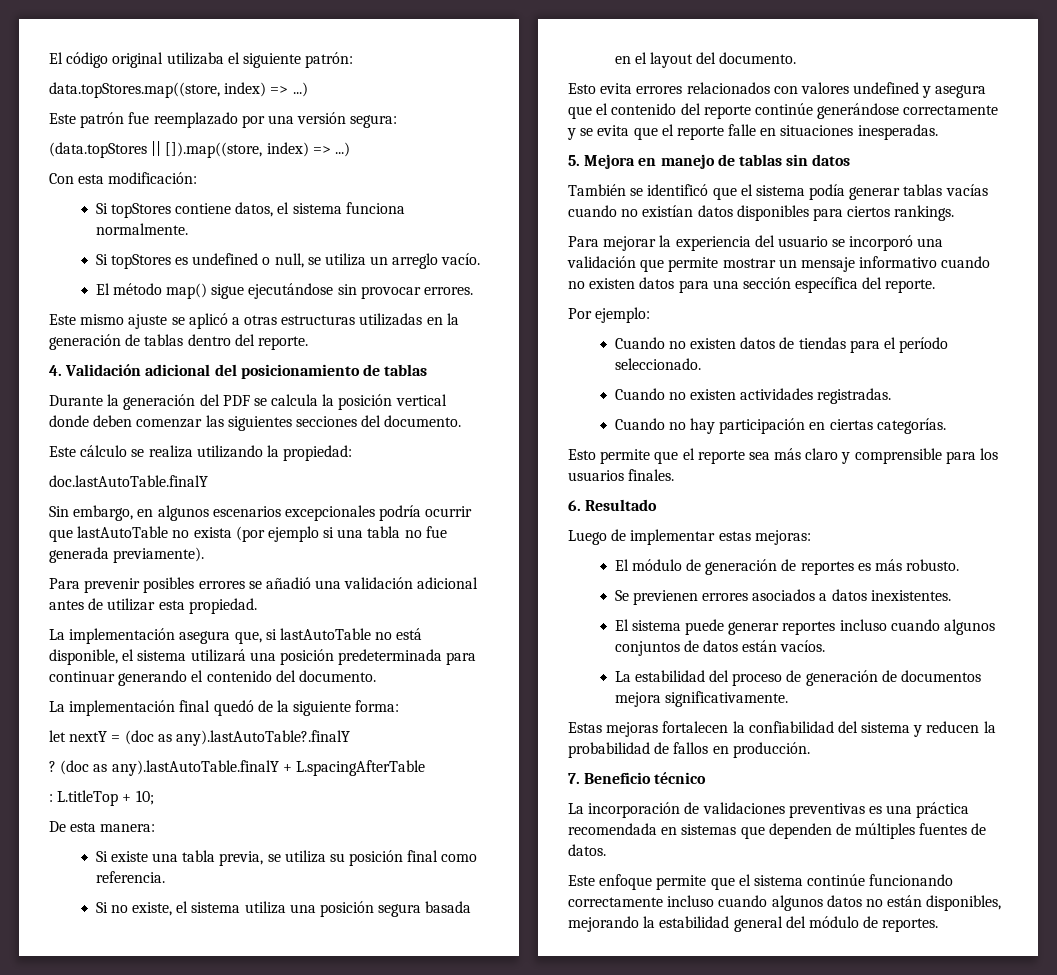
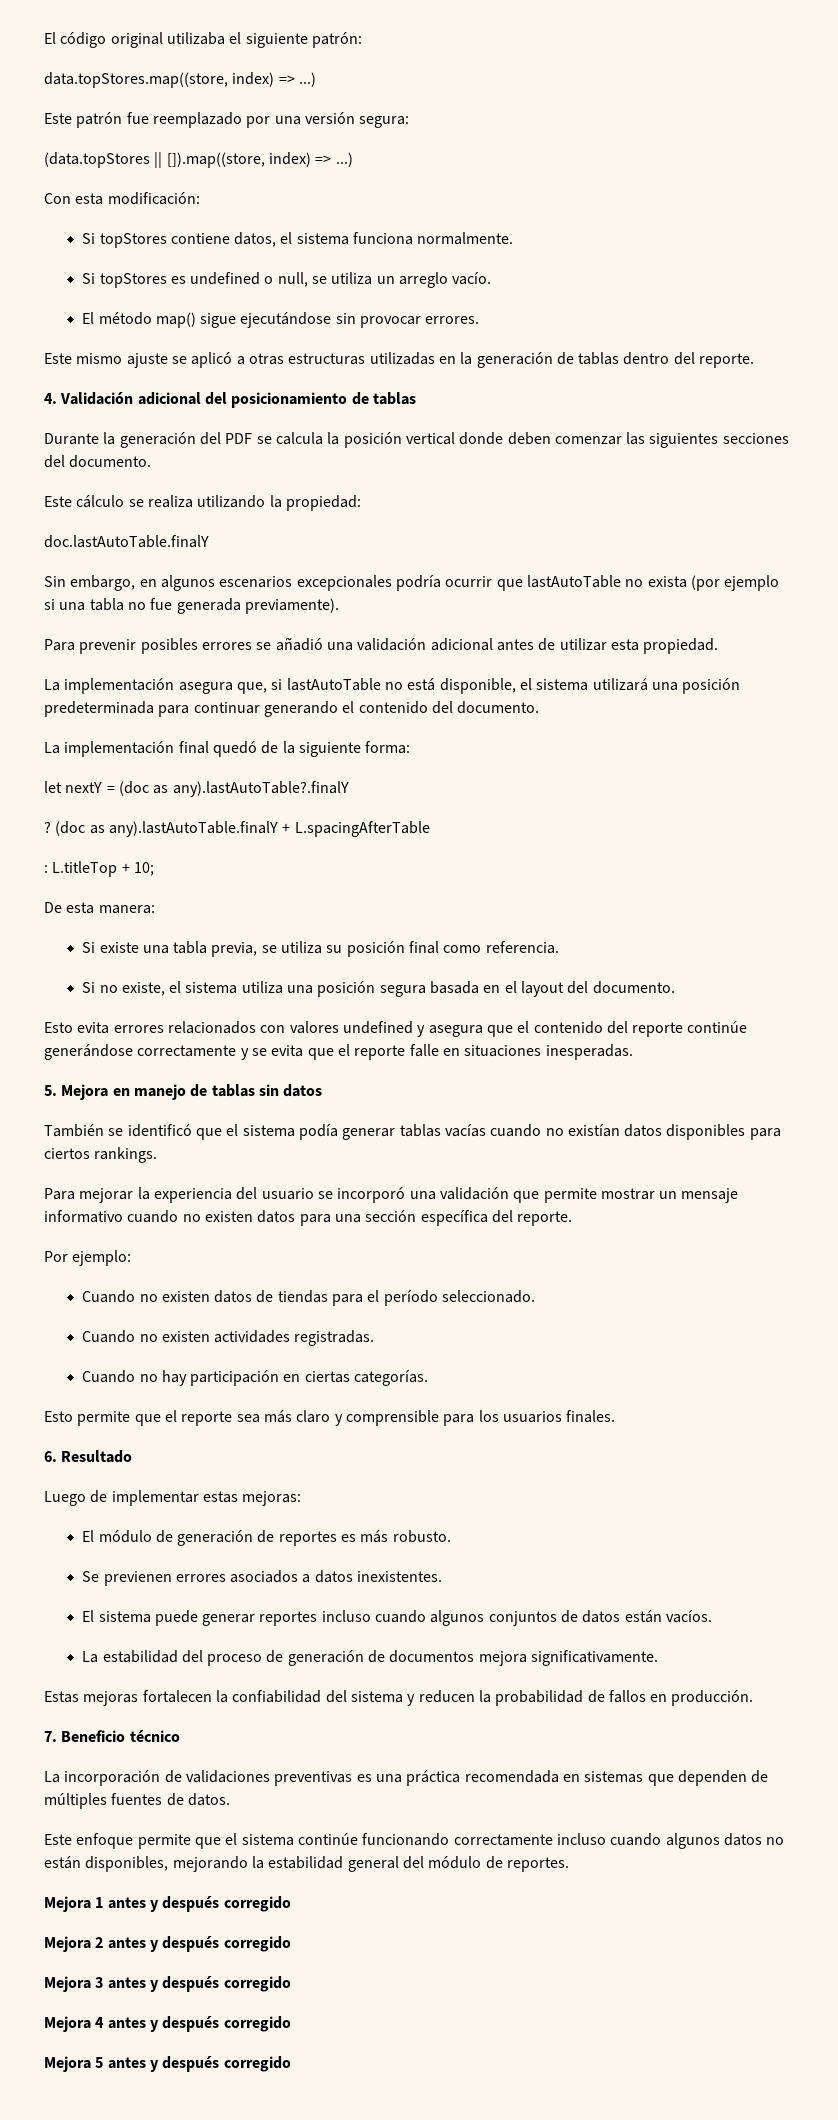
(939, 925) none -> [44,1896,291,1912] [44,1936,291,1952] [44,1976,291,1992] [44,2016,291,2032] [44,2056,291,2072] // Mejora 1 antes y después corregido // Mejora 2 antes y después corregido // Mejora 3 antes y después corregido // Mejora 4 antes y después corregido // Mejora 5 antes y después corregido

